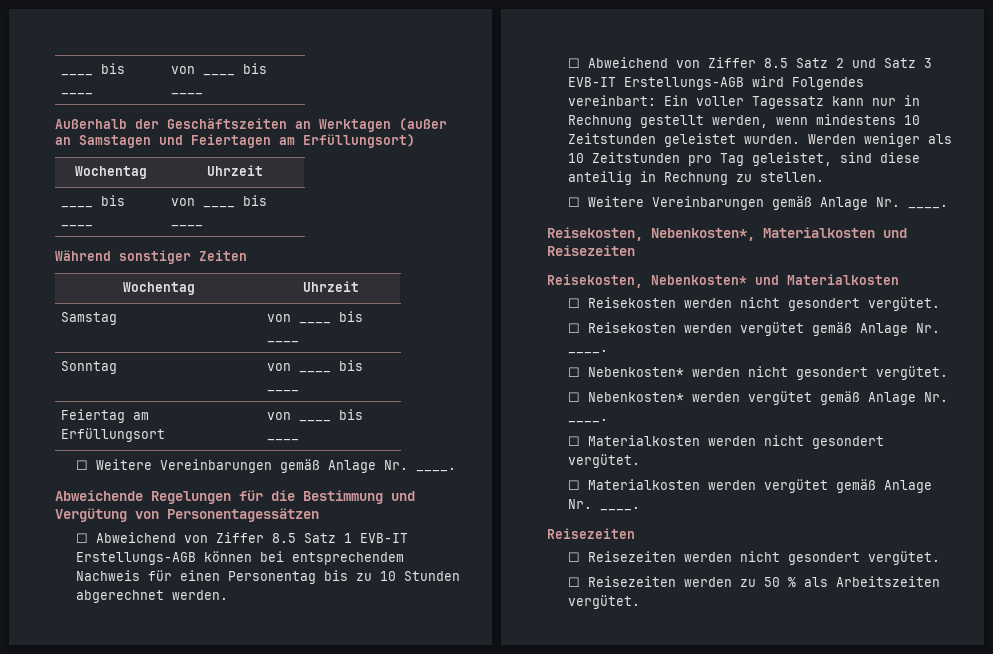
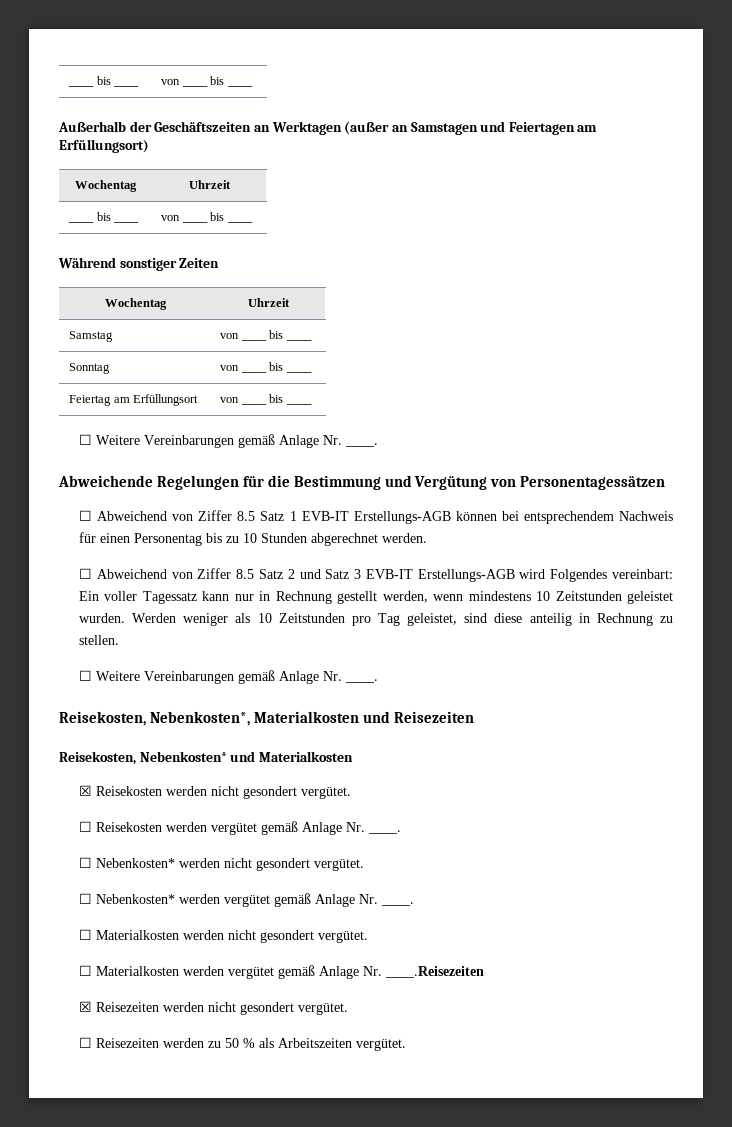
[567,298,580,308] ☐ -> [79,785,93,796] ☒
[599,506,640,511] [547,528,635,539] [567,552,580,562] ____. // Reisezeiten // ☐ -> [385,966,485,978] [79,1001,93,1012] ____.Reisezeiten // ☒

